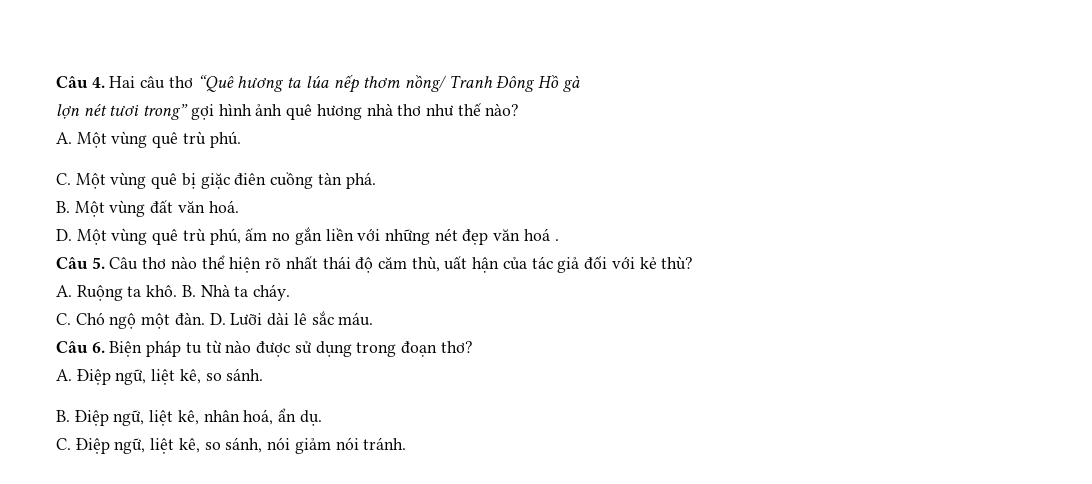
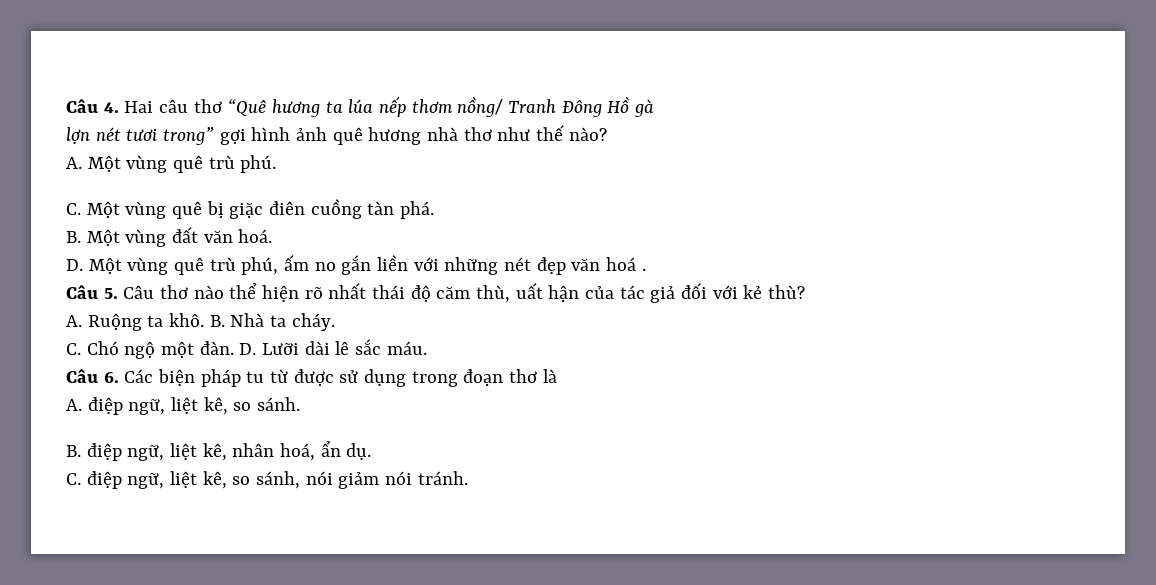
[109,341,143,357] Biện -> [124,369,196,386] Các biện
[225,340,252,353] nào -> (289, 376) none
[440,341,473,353] [56,369,111,385] thơ? // A. Điệp -> [509,369,557,383] [66,397,123,415] thơ là // A. điệp
[74,410,109,426] Điệp -> [86,443,122,461] điệp
[75,438,110,454] Điệp -> [86,471,122,489] điệp

